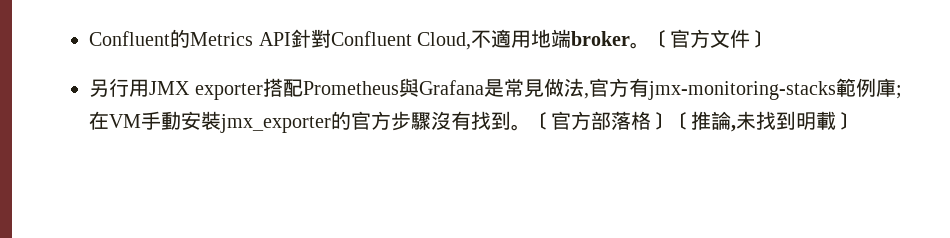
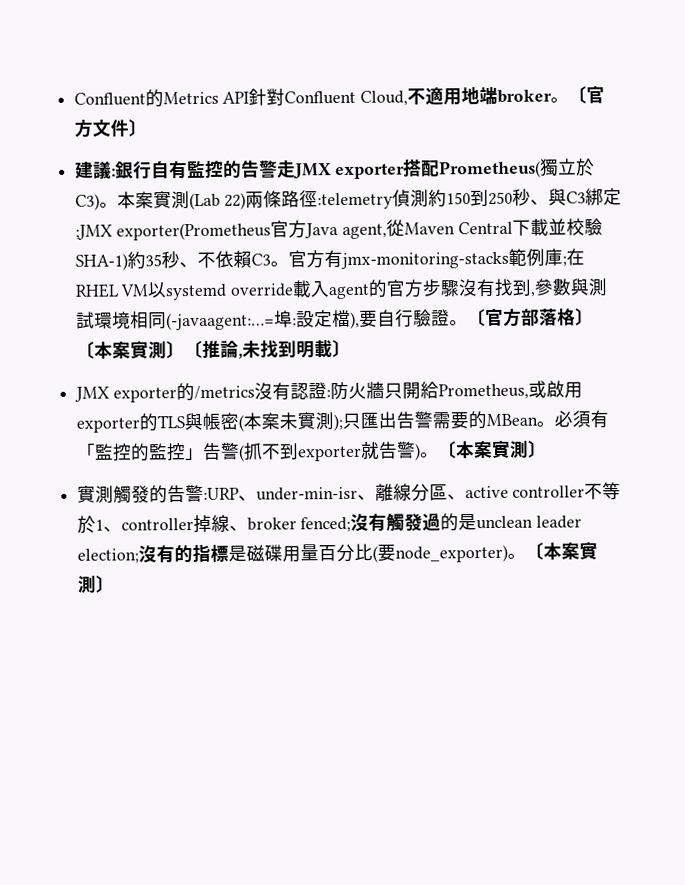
[89,78,589,100] 另行用JMX exporter搭配Prometheus與Grafana是常見做法, -> [74,158,596,180] [74,188,623,211] [74,218,603,241] [74,250,289,271] 建議:銀行自有監控的告警走JMX exporter搭配Prometheus(獨立於C3)。本案實測(Lab 22)兩條路徑:telemetry偵測約150到250秒、與C3綁定;JMX exporter(Prometheus官方Java agent,從Maven Central下載並校驗SHA-1)約35秒、不依賴C3。
[109,111,332,133] VM手動安裝jmx_exporter -> [74,280,371,301] RHEL VM以systemd override載入agent
(512, 120) none -> [530,278,609,297] [75,309,450,331] ,參數與測試環境相同(-javaagent:…=埠:設定檔),要自行驗證
(692, 121) none -> [93,340,203,360] 本案實測〕〔
(857, 121) none -> [73,380,584,403] [75,410,609,433] [76,440,547,462] [76,482,622,504] [76,513,583,534] [76,542,598,564] [76,575,115,594] // JMX exporter的/metrics沒有認證:防火牆只開給Prometheus,或啟用exporter的TLS與帳密(本案未實測);只匯出告警需要的MBean。必須有「監控的監控」告警(抓不到exporter就告警)。〔本案實測〕 // 實測觸發的告警:URP、under-min-isr、離線分區、active controller不等於1、controller掉線、broker fenced;沒有觸發過的是unclean leader election;沒有的指標是磁碟用量百分比(要node_exporter)。〔本案實測〕

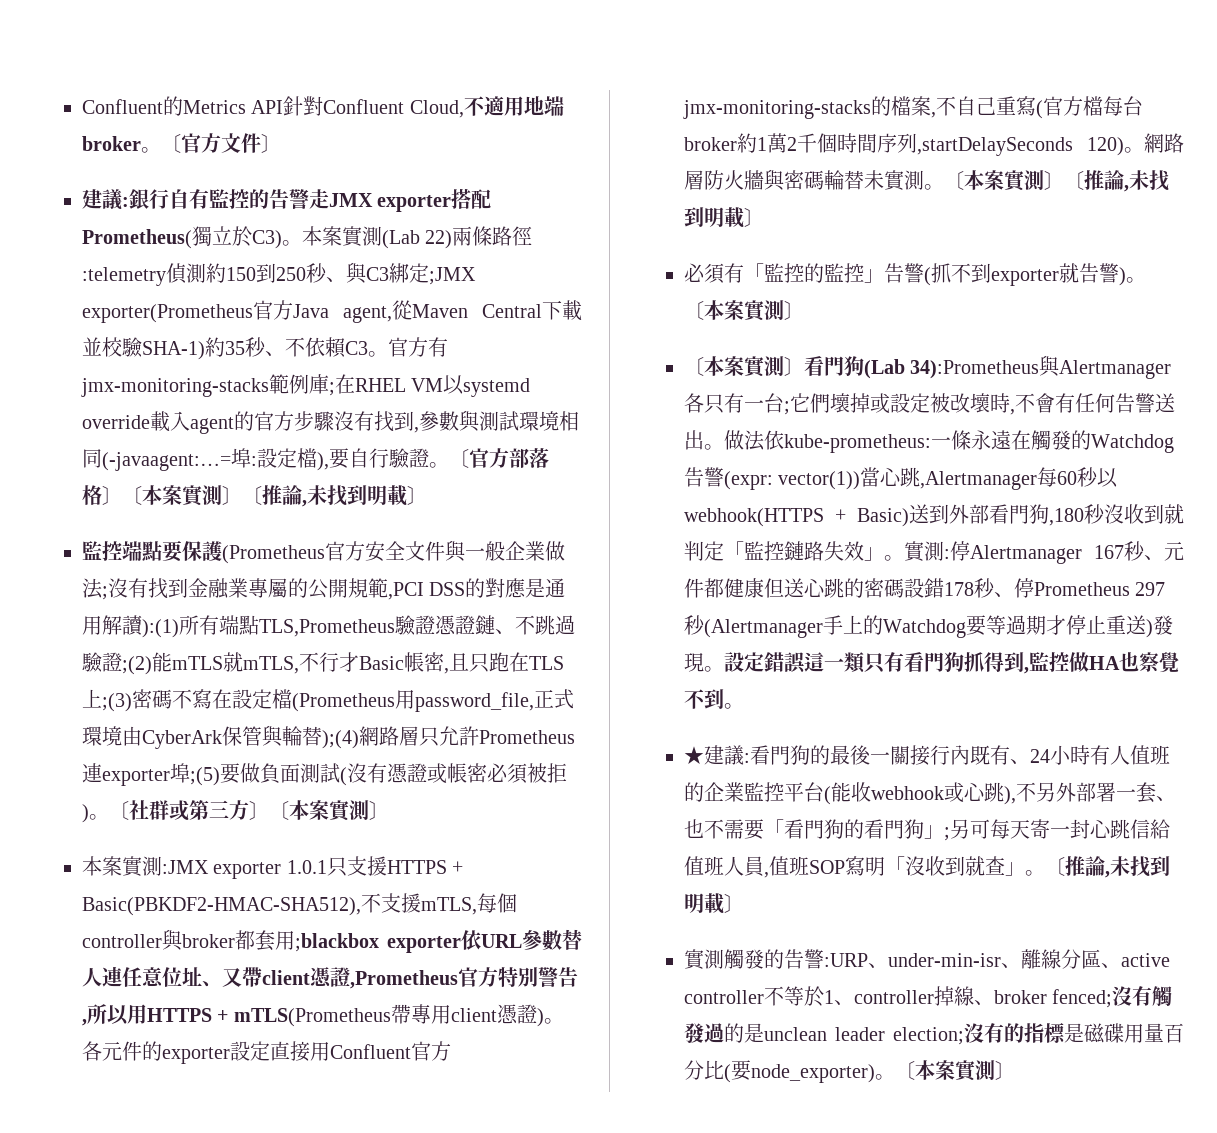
[73,380,584,403] [75,411,555,433] JMX exporter的/metrics沒有認證:防火牆只開給Prometheus,或啟用exporter的TLS與帳密(本案未實測);只匯出告警需要的MBean。 -> [82,540,566,564] [82,578,566,600] [82,615,576,638] [81,652,565,675] [82,689,575,712] [82,725,576,749] [82,763,568,786] [82,800,390,823] [82,856,464,879] [82,893,518,916] [82,929,582,953] [82,966,579,989] [82,1004,564,1027] [82,1041,452,1064] [683,96,1144,119] [684,133,1184,156] [684,169,1170,192] [684,207,765,228] 監控端點要保護(Prometheus官方安全文件與一般企業做法;沒有找到金融業專屬的公開規範,PCI DSS的對應是通用解讀):(1)所有端點TLS,Prometheus驗證憑證鏈、不跳過驗證;(2)能mTLS就mTLS,不行才Basic帳密,且只跑在TLS上;(3)密碼不寫在設定檔(Prometheus用password_file,正式環境由CyberArk保管與輪替);(4)網路層只允許Prometheus連exporter埠;(5)要做負面測試(沒有憑證或帳密必須被拒)。〔社群或第三方〕〔本案實測〕 // 本案實測:JMX exporter 1.0.1只支援HTTPS + Basic(PBKDF2-HMAC-SHA512),不支援mTLS,每個controller與broker都套用;blackbox exporter依URL參數替人連任意位址、又帶client憑證,Prometheus官方特別警告,所以用HTTPS + mTLS(Prometheus帶專用client憑證)。各元件的exporter設定直接用Confluent官方jmx-monitoring-stacks的檔案,不自己重寫(官方檔每台broker約1萬2千個時間序列,startDelaySeconds 120)。網路層防火牆與密碼輪替未實測。〔本案實測〕〔推論,未找到明載〕 //
(547, 449) none -> [684,355,1172,379] [684,393,1176,415] [684,430,1175,453] [684,467,1119,490] [684,504,1184,527] [684,541,1184,564] [684,578,1166,598] [684,615,1174,638] [684,652,1180,674] [684,689,745,709] [684,745,1171,766] [684,782,1177,805] [684,819,1171,841] [684,856,1171,878] [684,893,745,914] // 〔本案實測〕看門狗(Lab 34):Prometheus與Alertmanager各只有一台;它們壞掉或設定被改壞時,不會有任何告警送出。做法依kube-prometheus:一條永遠在觸發的Watchdog告警(expr: vector(1))當心跳,Alertmanager每60秒以webhook(HTTPS + Basic)送到外部看門狗,180秒沒收到就判定「監控鏈路失效」。實測:停Alertmanager 167秒、元件都健康但送心跳的密碼設錯178秒、停Prometheus 297秒(Alertmanager手上的Watchdog要等過期才停止重送)發現。設定錯誤這一類只有看門狗抓得到,監控做HA也察覺不到。 // ★建議:看門狗的最後一關接行內既有、24小時有人值班的企業監控平台(能收webhook或心跳),不另外部署一套、也不需要「看門狗的看門狗」;另可每天寄一封心跳信給值班人員,值班SOP寫明「沒收到就查」。〔推論,未找到明載〕

